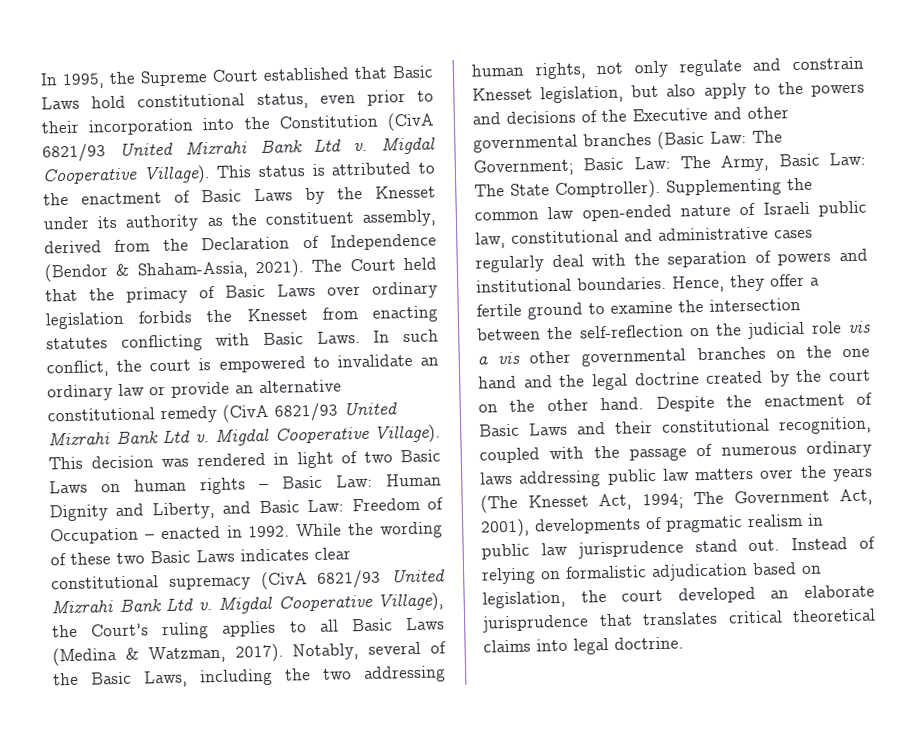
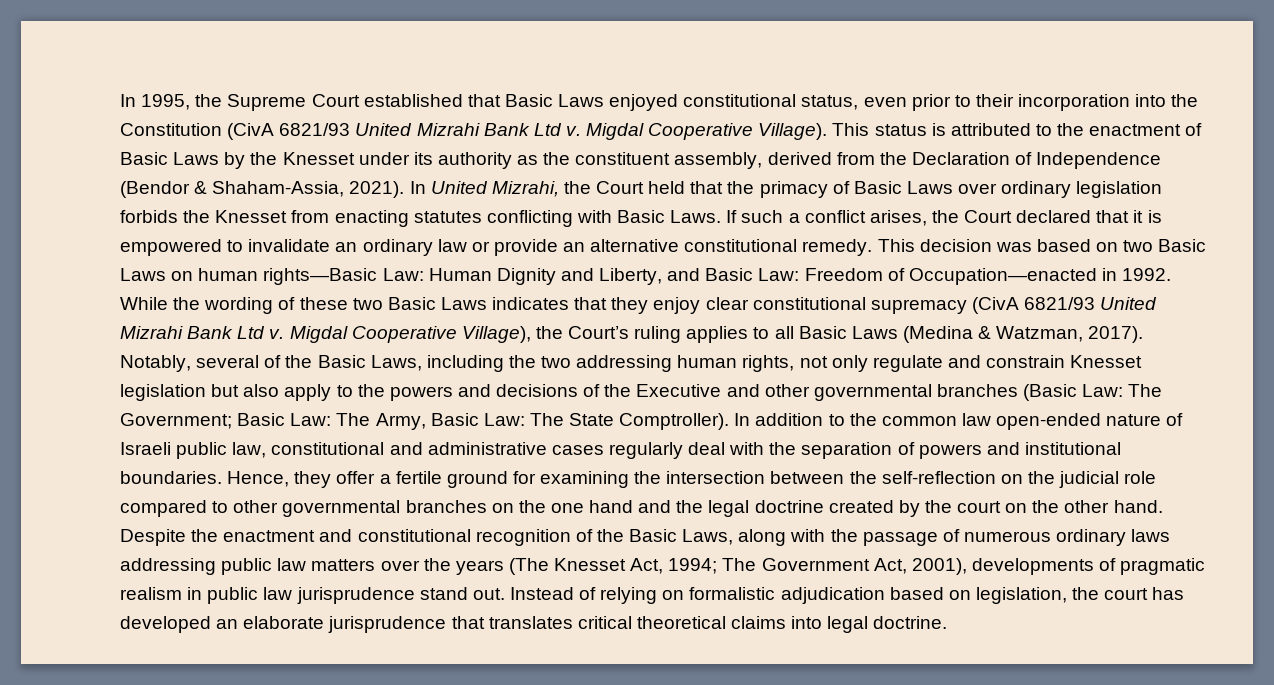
[91,95,127,109] hold -> [609,94,679,111] enjoyed
[311,259,343,272] The -> [409,181,591,197] In United Mizrahi, the
[373,329,440,343] [46,359,192,378] In such conflict, the court -> [726,210,1144,226] If such a conflict arises, the Court declared that it
[160,401,398,424] [48,424,441,447] [48,451,357,470] remedy (CivA 6821/93 United Mizrahi Bank Ltd v. Migdal Cooperative Village). This decision was rendered in light of -> [802,239,1119,256] remedy. This decision was based on
[200,475,323,495] rights – Basic -> [263,268,378,285] rights—Basic
[50,525,221,545] Occupation – enacted -> [908,268,1097,285] Occupation—enacted
(309, 555) none -> [574,297,701,314] that they enjoy
[540,85,625,104] legislation, -> [120,384,206,401] legislation
[666,178,782,197] Supplementing -> [734,413,845,426] In addition to
[588,300,673,315] to examine -> [512,471,630,488] for examining
[848,320,871,334] [477,351,521,365] vis a vis -> [120,500,229,517] compared to
[856,392,872,405] [479,416,872,437] [479,447,540,464] of Basic Laws and their constitutional recognition, coupled -> [319,529,787,546] and constitutional recognition of the Basic Laws, along
(664, 595) none -> [1152,587,1185,600] has

